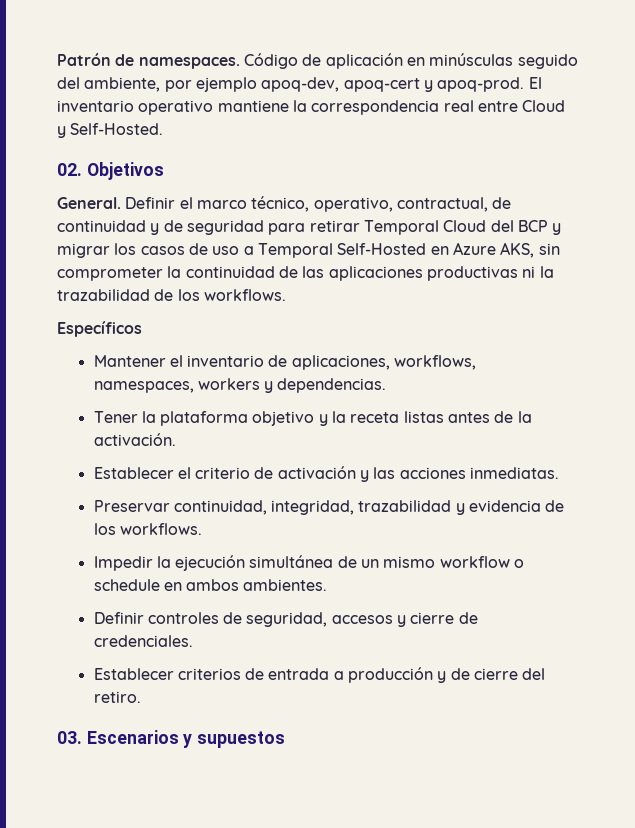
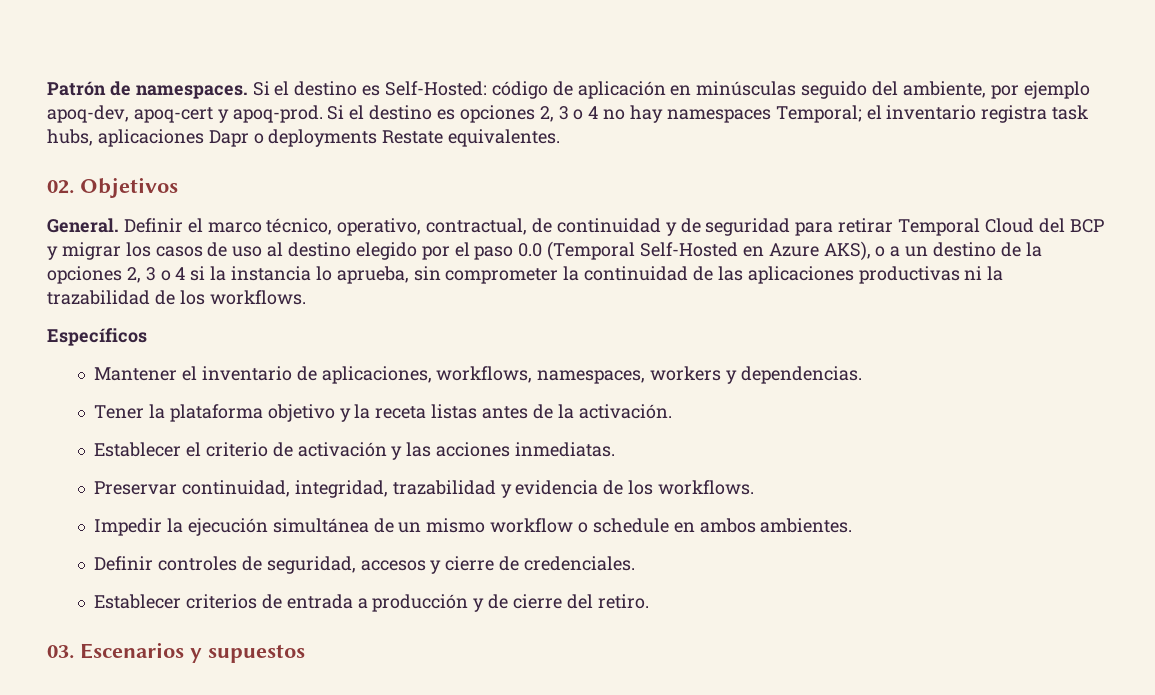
[243,53,298,69] Código -> [252,81,548,99] Si el destino es Self-Hosted: código
[528,77,542,89] [57,100,566,115] [57,123,164,138] El inventario operativo mantiene la correspondencia real entre Cloud y Self-Hosted. -> [327,105,1089,123] [47,129,561,147] Si el destino es opciones 2, 3 o 4 no hay namespaces Temporal; el inventario registra task hubs, aplicaciones Dapr o deployments Restate equivalentes.
[243,242,535,258] a Temporal Self-Hosted en Azure AKS, -> [267,241,1042,261] [47,266,409,284] al destino elegido por el paso 0.0 (Temporal Self-Hosted en Azure AKS), o a un destino de la opciones 2, 3 o 4 si la instancia lo aprueba,

